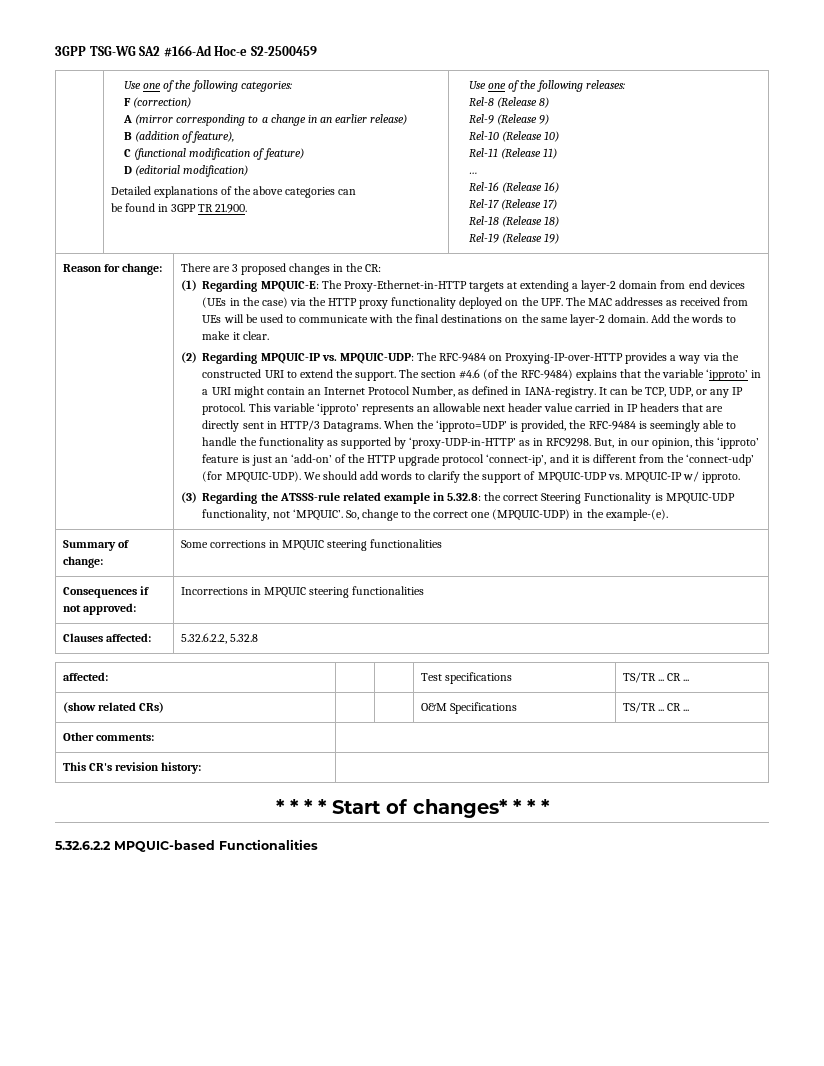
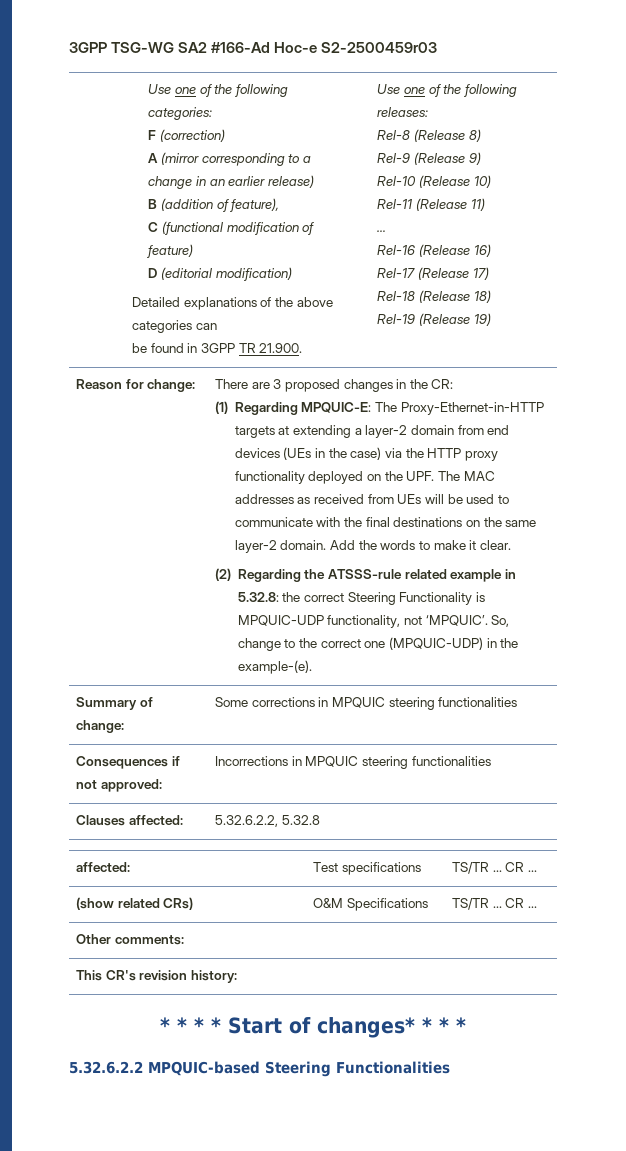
[250,46,317,56] S2-2500459 -> [321,42,438,53] S2-2500459r03
[260,352,739,364] [202,369,762,381] [202,386,744,398] [202,403,723,415] [202,420,736,432] [202,437,759,449] [202,454,755,466] [202,471,740,483] [180,492,258,504] MPQUIC-IP vs. MPQUIC-UDP: The RFC-9484 on Proxying-IP-over-HTTP provides a way via the constructed URI to extend the support. The section #4.6 (of the RFC-9484) explains that the variable ‘ipproto’ in a URI might contain an Internet Protocol Number, as defined in IANA-registry. It can be TCP, UDP, or any IP protocol. This variable ‘ipproto’ represents an allowable next header value carried in IP headers that are directly sent in HTTP/3 Datagrams. When the ‘ipproto=UDP’ is provided, the RFC-9484 is seemingly able to handle the functionality as supported by ‘proxy-UDP-in-HTTP’ as in RFC9298. But, in our opinion, this ‘ipproto’ feature is just an ‘add-on’ of the HTTP upgrade protocol ‘connect-ip’, and it is different from the ‘connect-udp’ (for MPQUIC-UDP). We should add words to clarify the support of MPQUIC-UDP vs. MPQUIC-IP w/ ipproto. // (3) Regarding -> (301, 575) none
(215, 846) none -> [265,1061,331,1077] Steering

